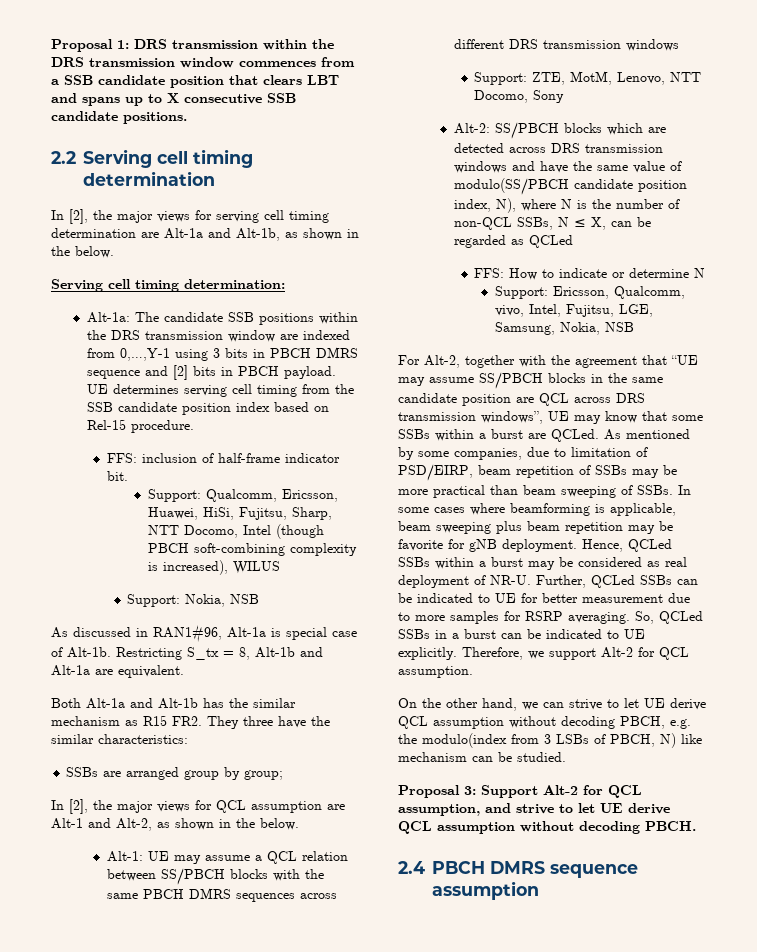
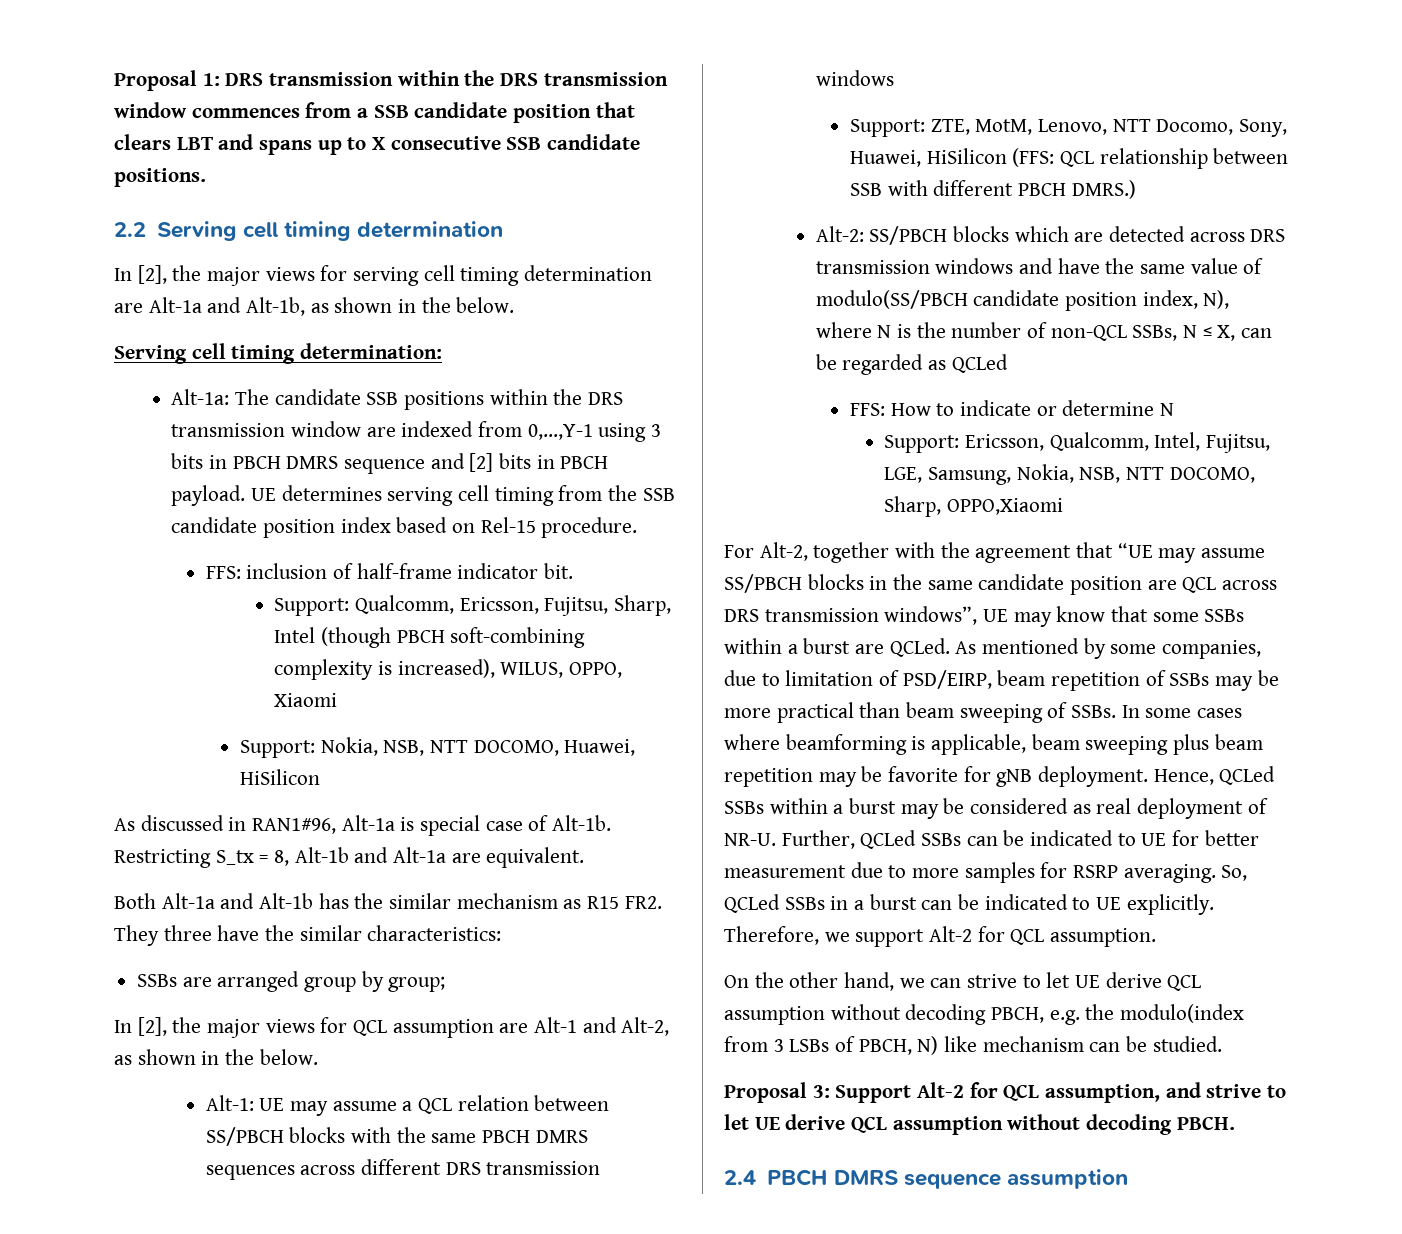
[147,507,332,520] [147,525,238,538] Huawei, HiSi, Fujitsu, Sharp, NTT Docomo, -> [544,595,672,616] Fujitsu, Sharp,
[232,561,280,574] WILUS -> [500,662,623,678] [274,693,338,707] WILUS, OPPO, Xiaomi
[230,594,260,604] NSB -> [383,739,636,756] [240,769,321,785] NSB, NTT DOCOMO, Huawei, HiSilicon
[533,90,565,103] Sony -> [1239,119,1288,137] [850,148,1289,169] [850,180,1136,199] Sony, Huawei, HiSilicon (FFS: QCL relationship between SSB with different PBCH DMRS.)
[494,305,524,317] vivo, -> (1149, 441) none
[604,322,634,332] NSB -> [1079,467,1255,483] [884,496,1064,517] NSB, NTT DOCOMO, Sharp, OPPO,Xiaomi

